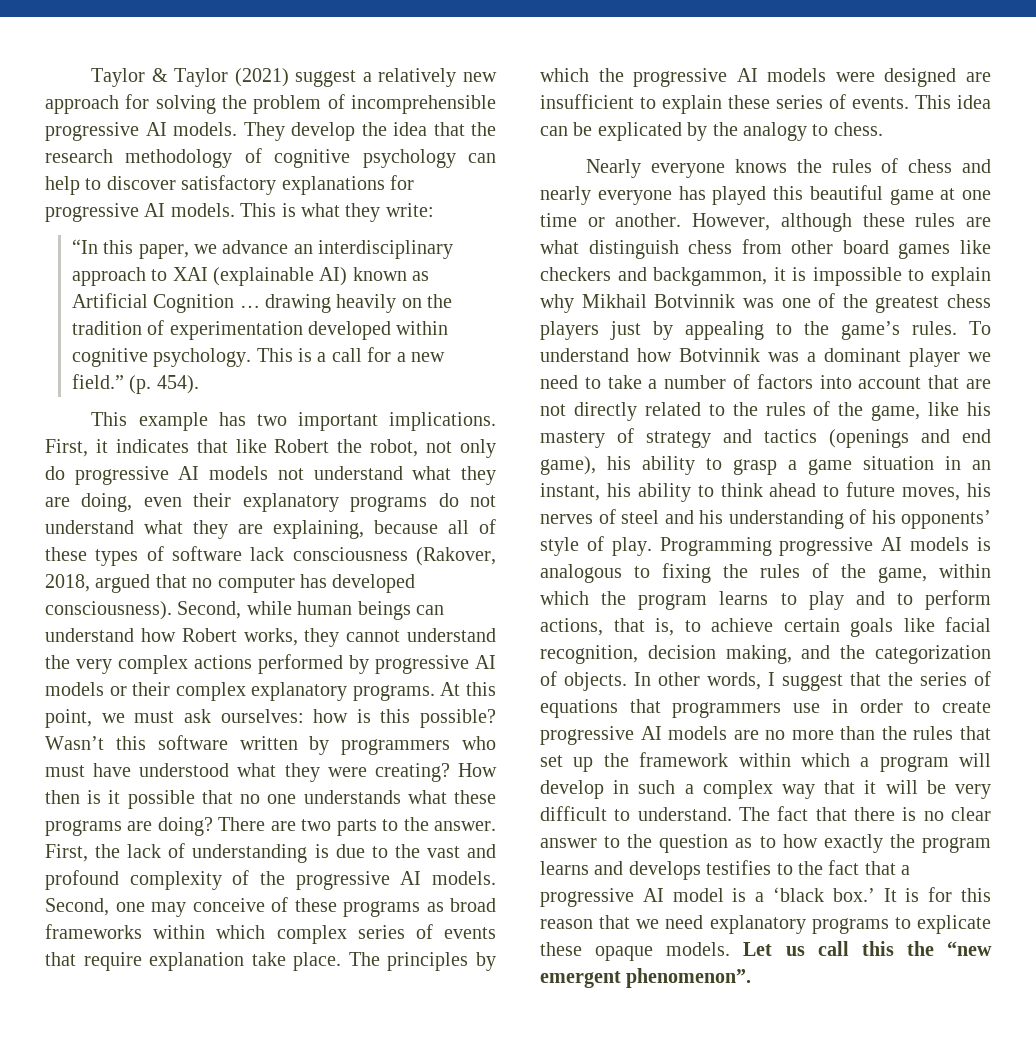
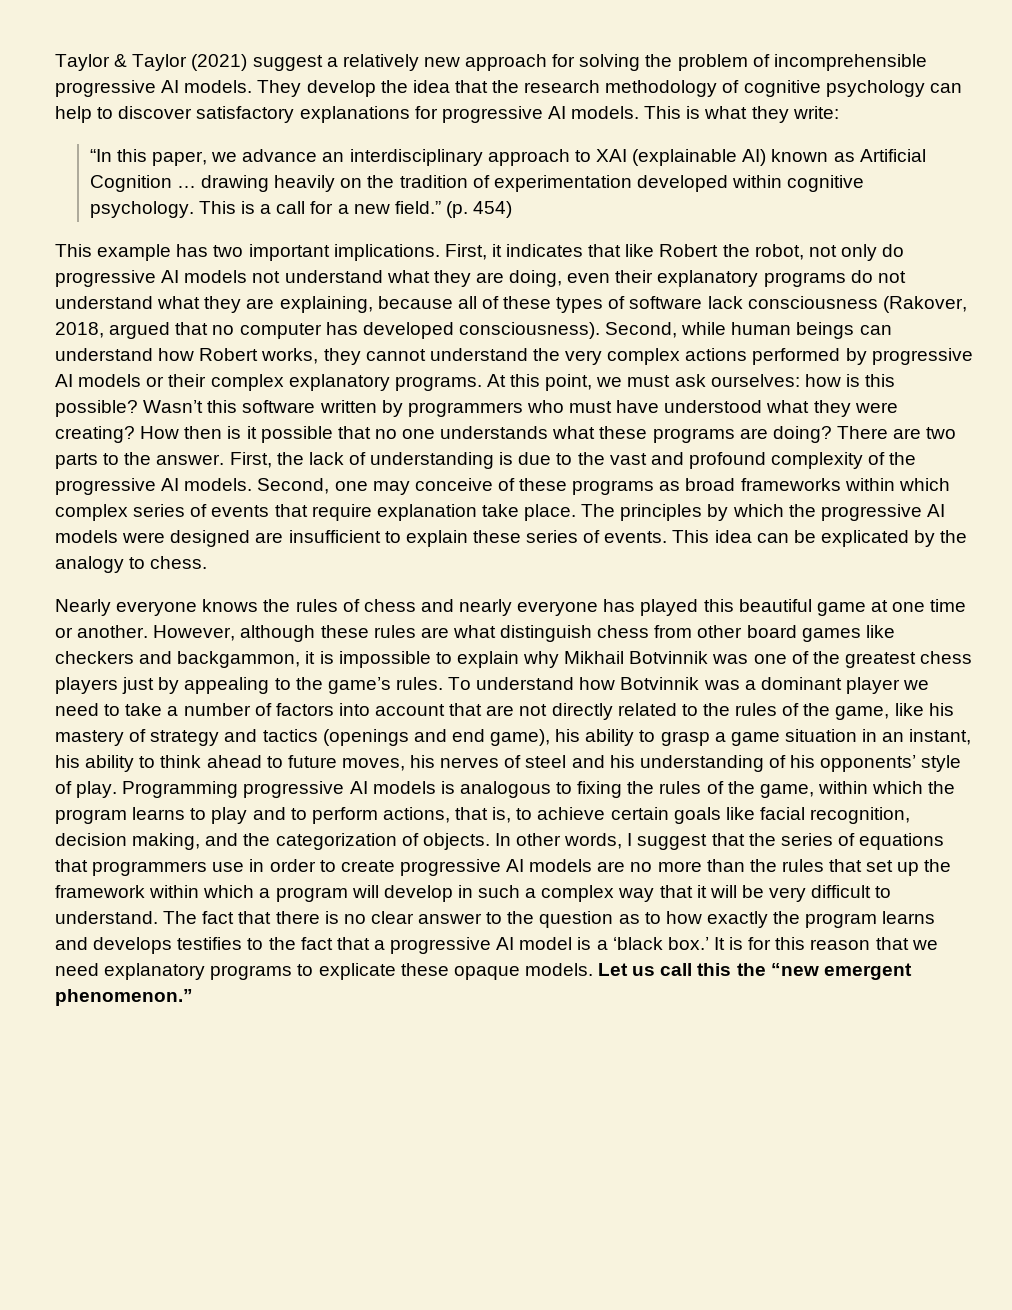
[156,375,199,394] 454). -> [473,201,513,218] 454)
[626,968,752,988] phenomenon”. -> [55,989,193,1006] phenomenon.”

